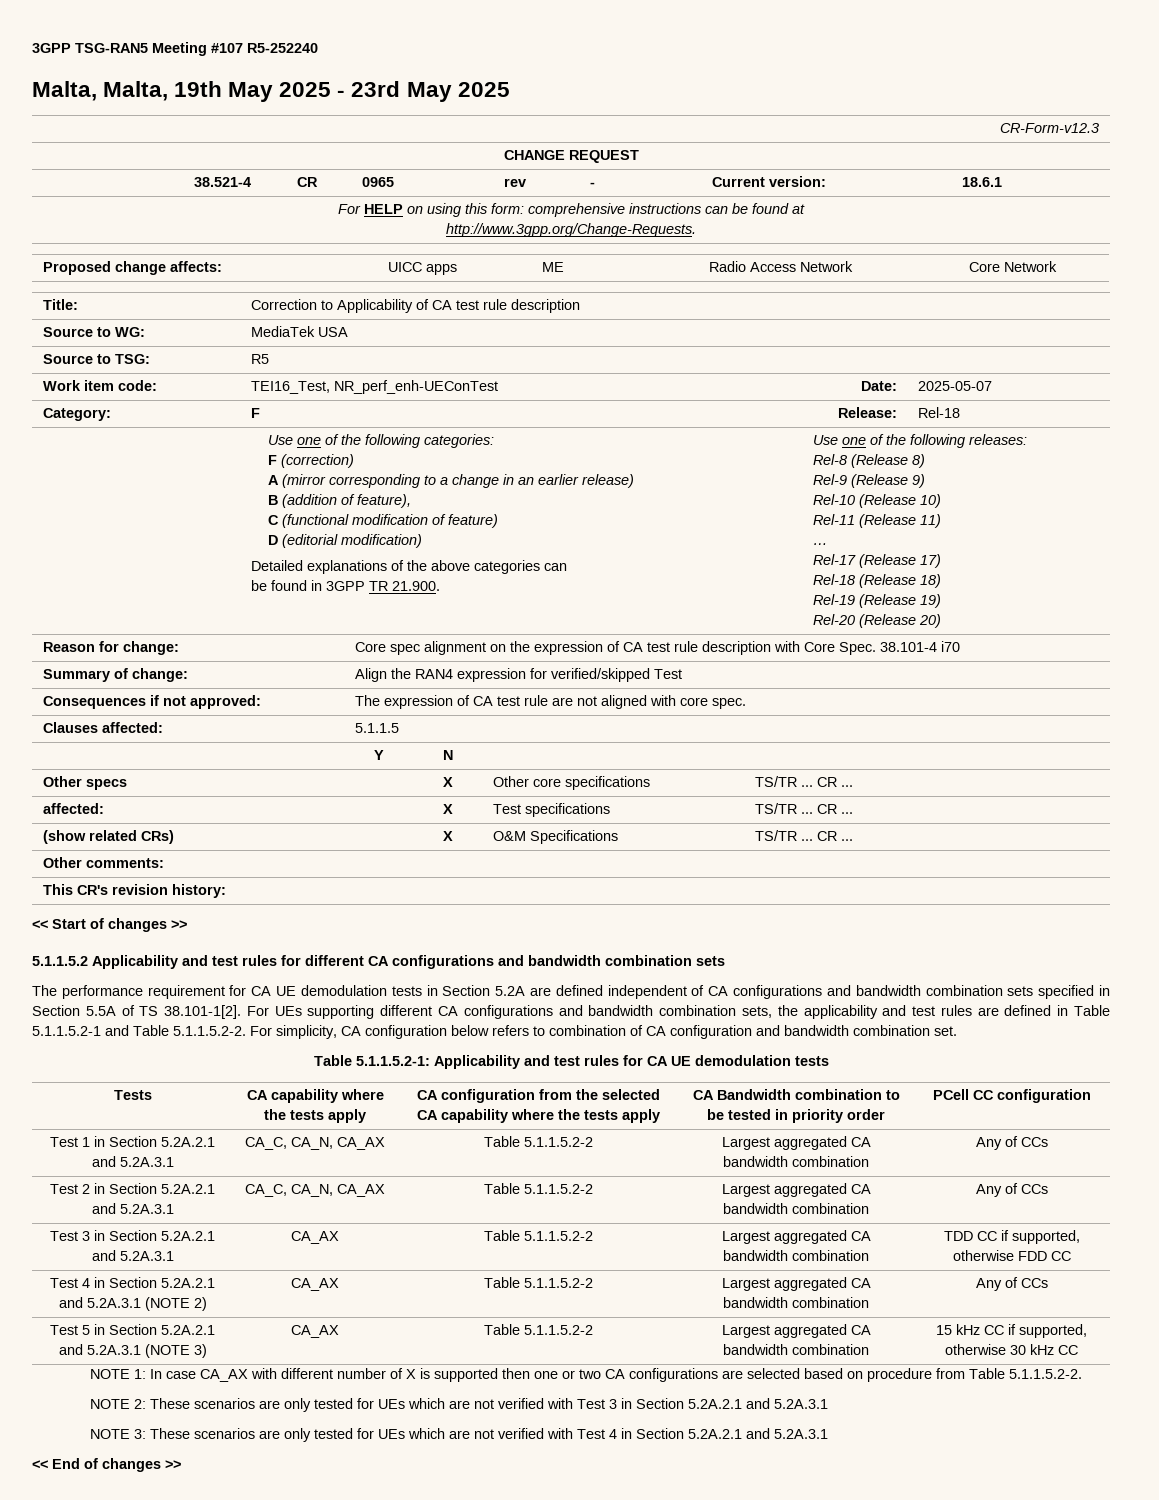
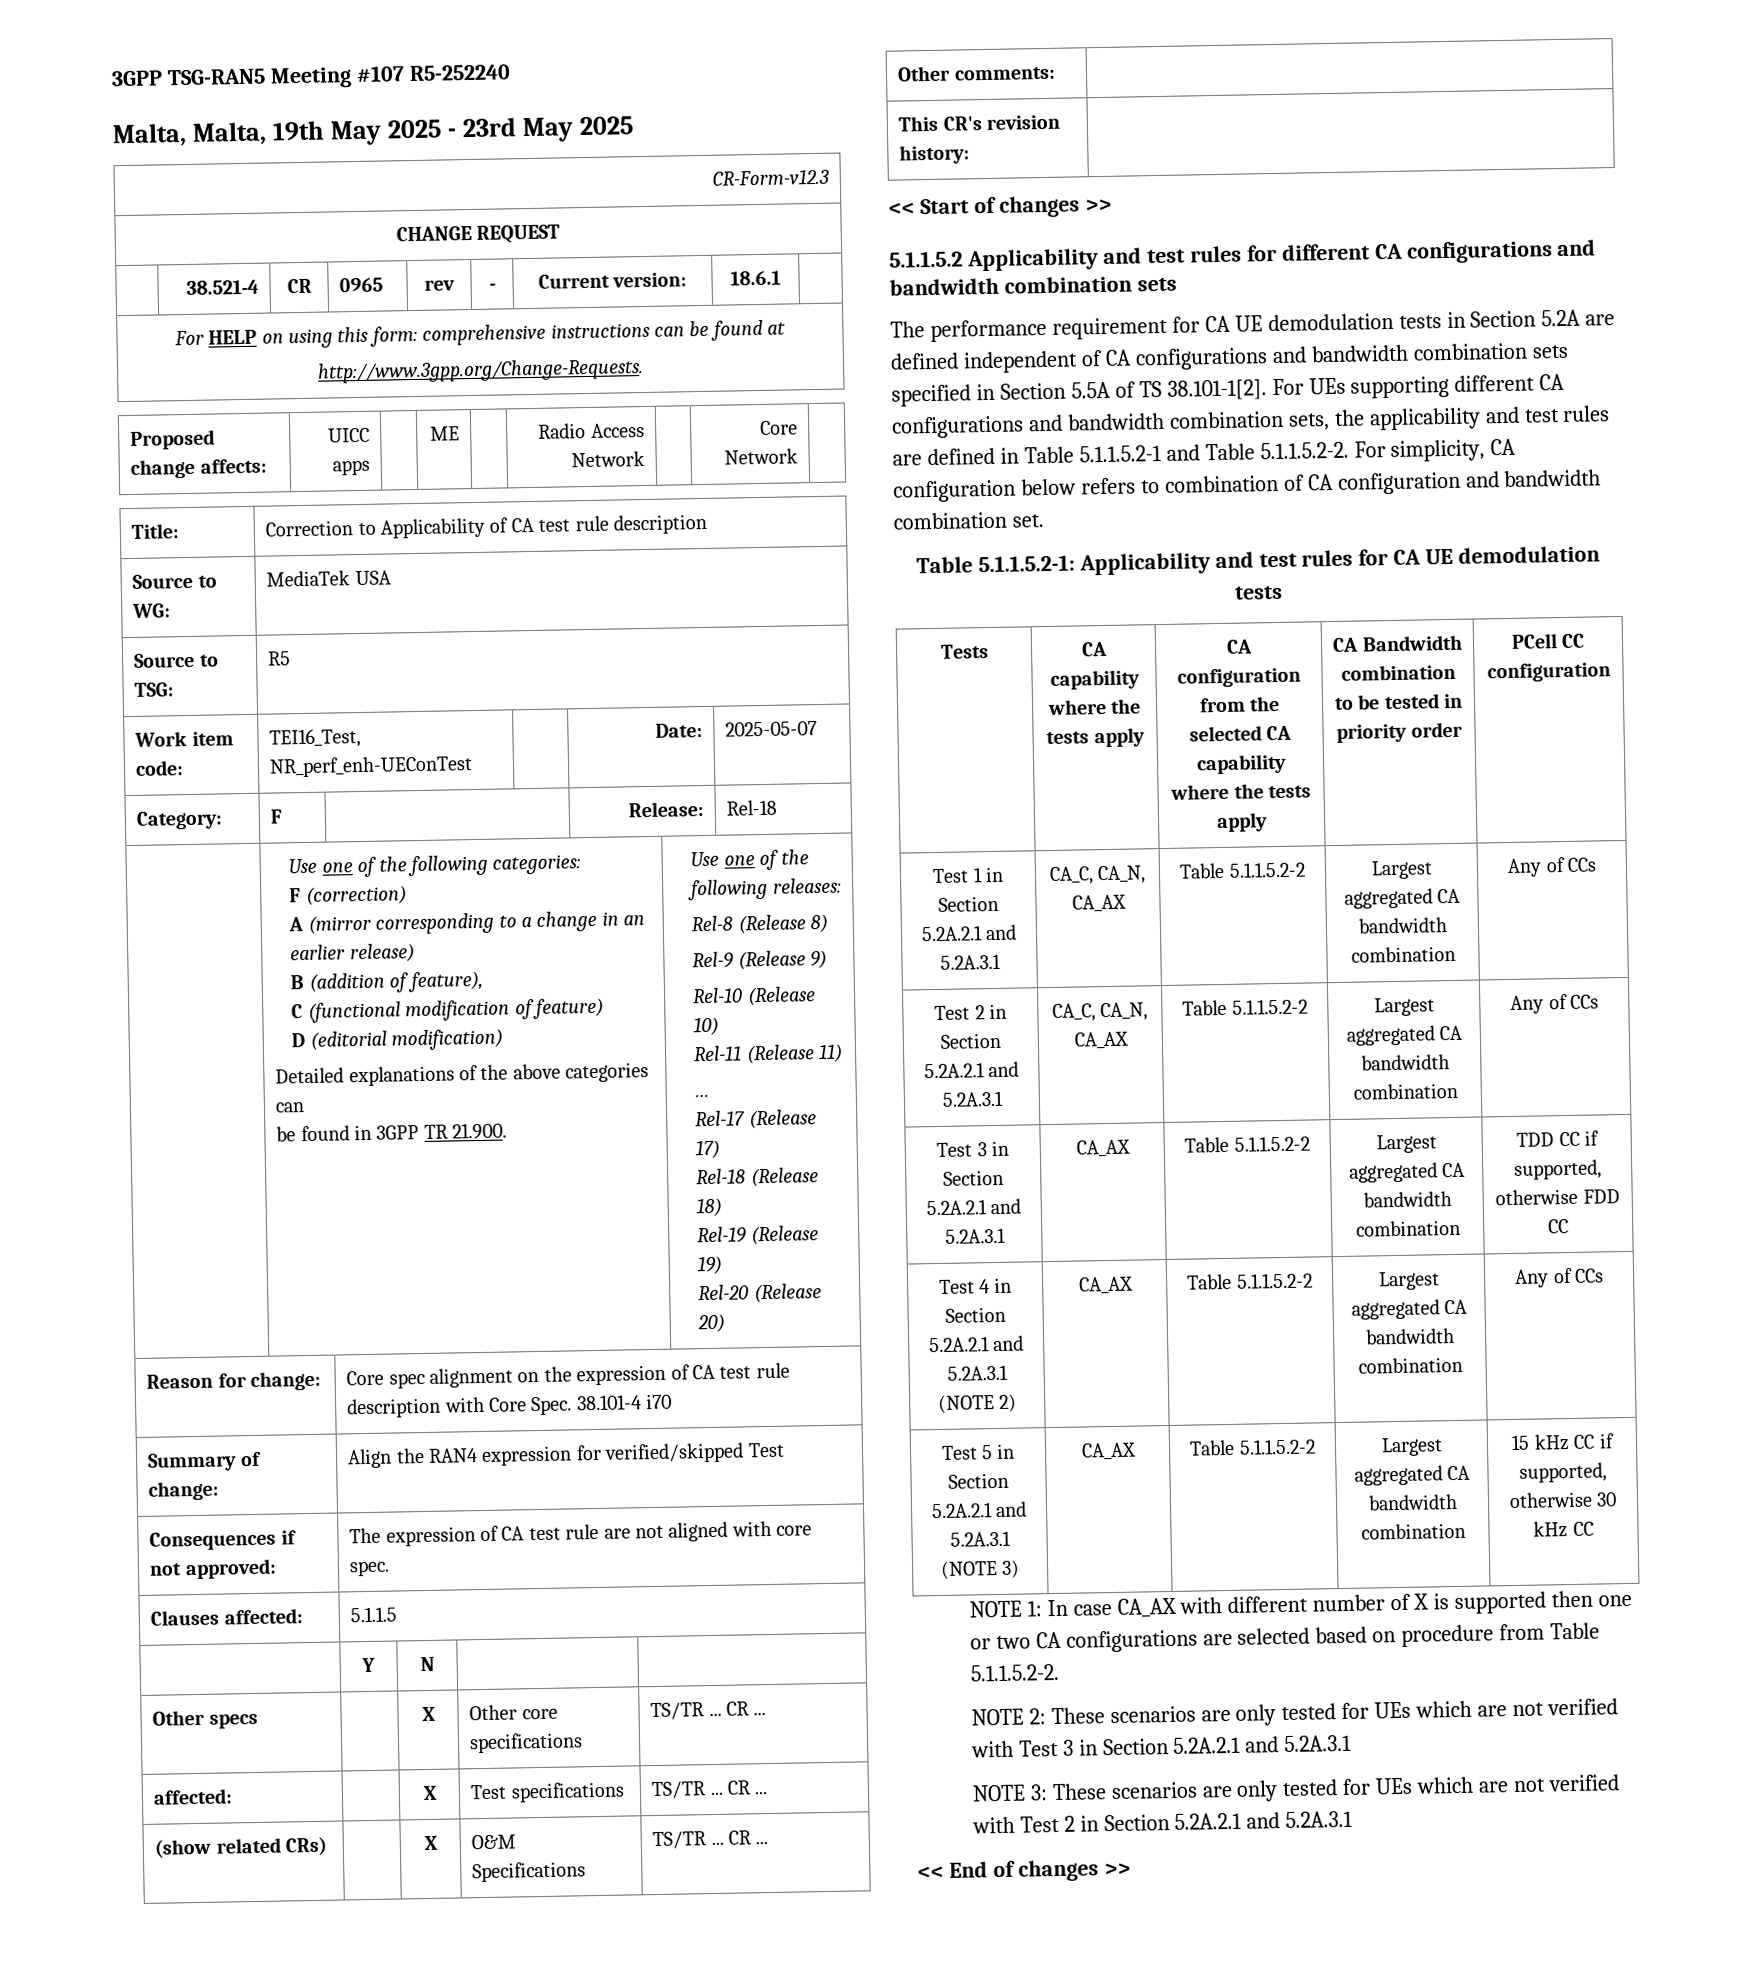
[608,1429,617,1439] 4 -> [1063,1815,1075,1832] 2

